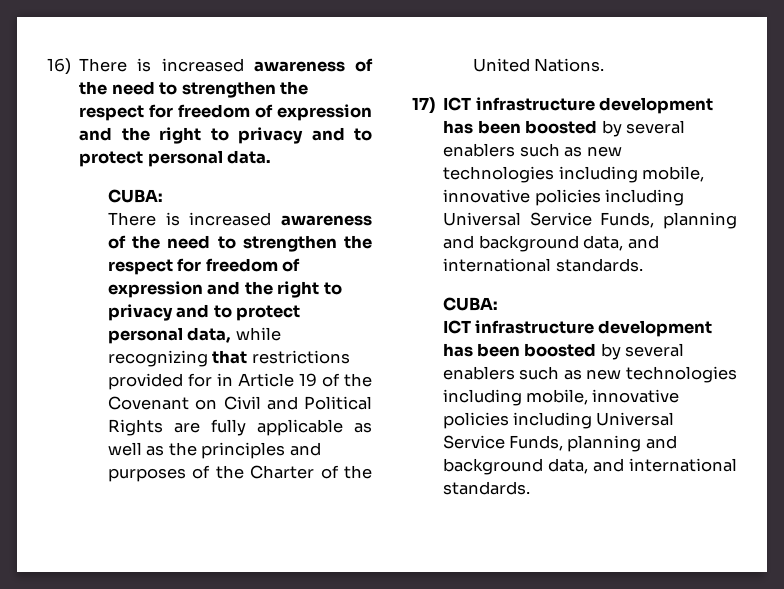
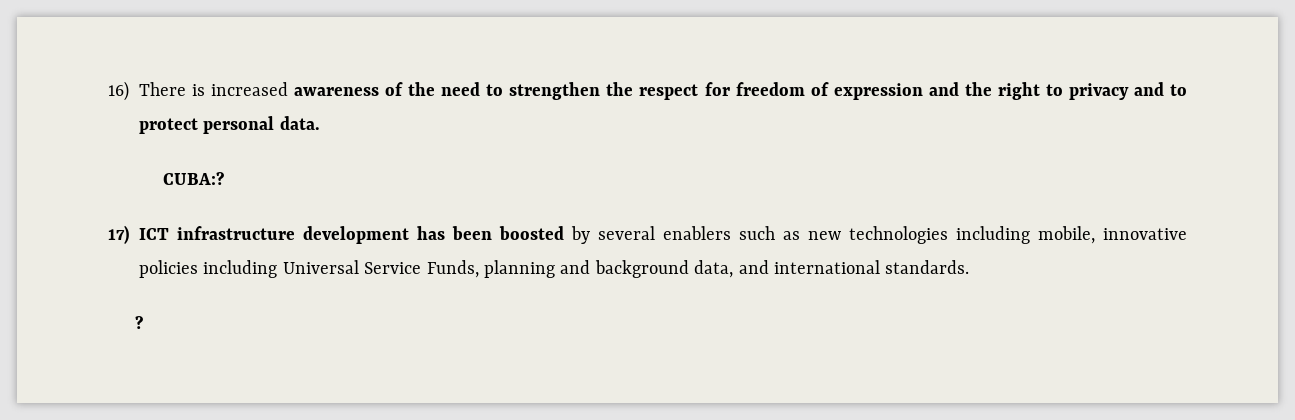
[107,189,163,203] [107,212,372,226] [107,235,373,252] [107,258,301,275] [107,281,342,298] [107,304,301,321] [107,327,281,344] [107,350,350,367] [107,373,372,390] [107,396,373,410] [107,419,373,436] [107,442,321,459] [107,465,372,482] [472,58,605,72] CUBA: // There is increased awareness of the need to strengthen the respect for freedom of expression and the right to privacy and to protect personal data, while recognizing that restrictions provided for in Article 19 of the Covenant on Civil and Political Rights are fully applicable as well as the principles and purposes of the Charter of the United Nations. -> [162,172,224,185] CUBA:?
[442,297,498,311] [442,320,713,337] [442,343,685,360] [442,366,737,383] [442,389,680,406] [442,412,675,429] [442,435,677,452] [442,458,737,475] [442,481,530,495] CUBA: // ICT infrastructure development has been boosted by several enablers such as new technologies including mobile, innovative policies including Universal Service Funds, planning and background data, and international standards. -> [135,316,144,329] ?

